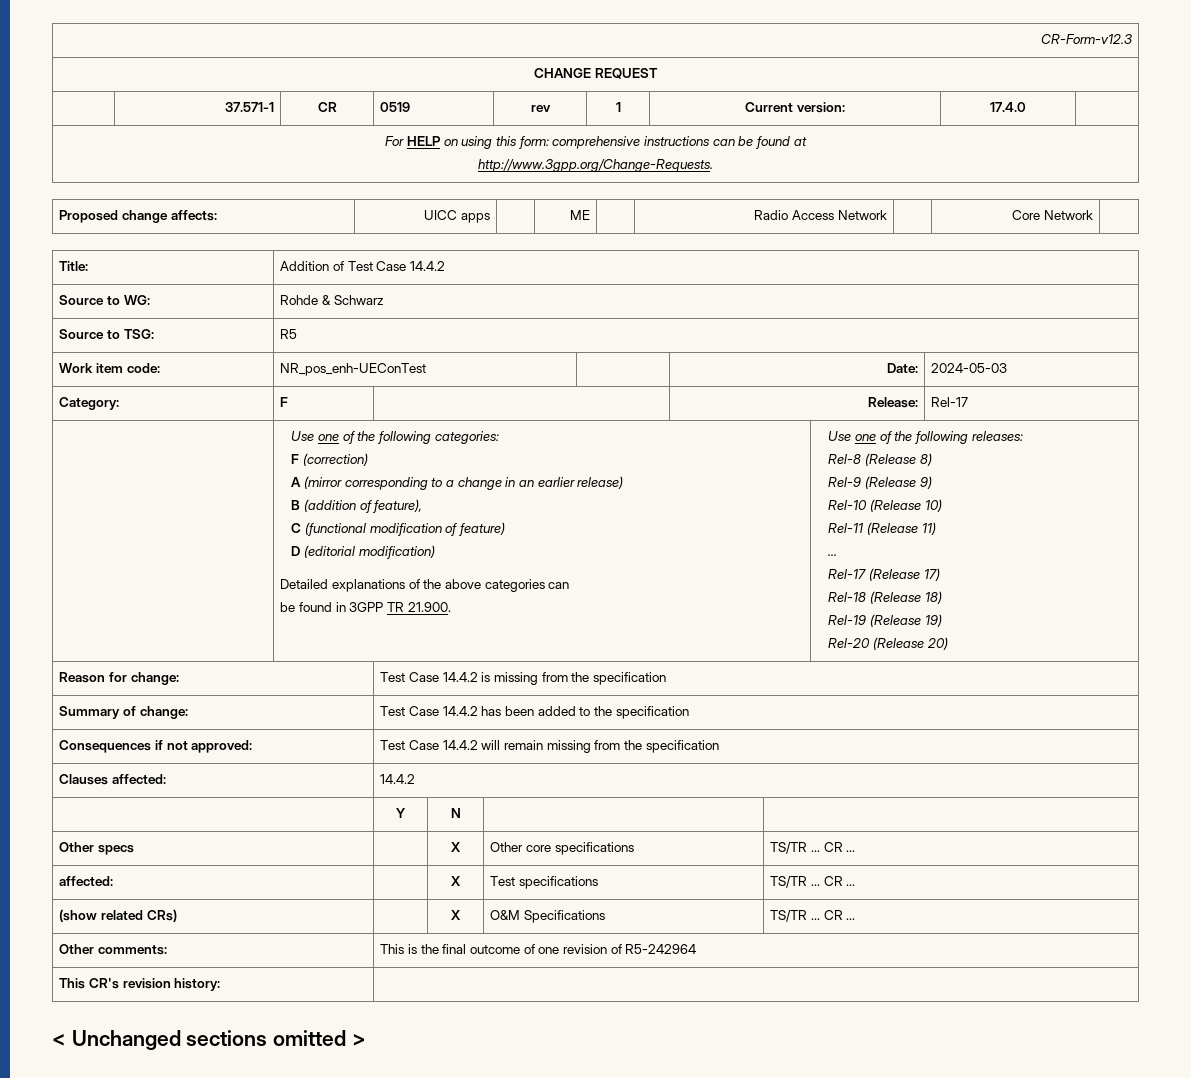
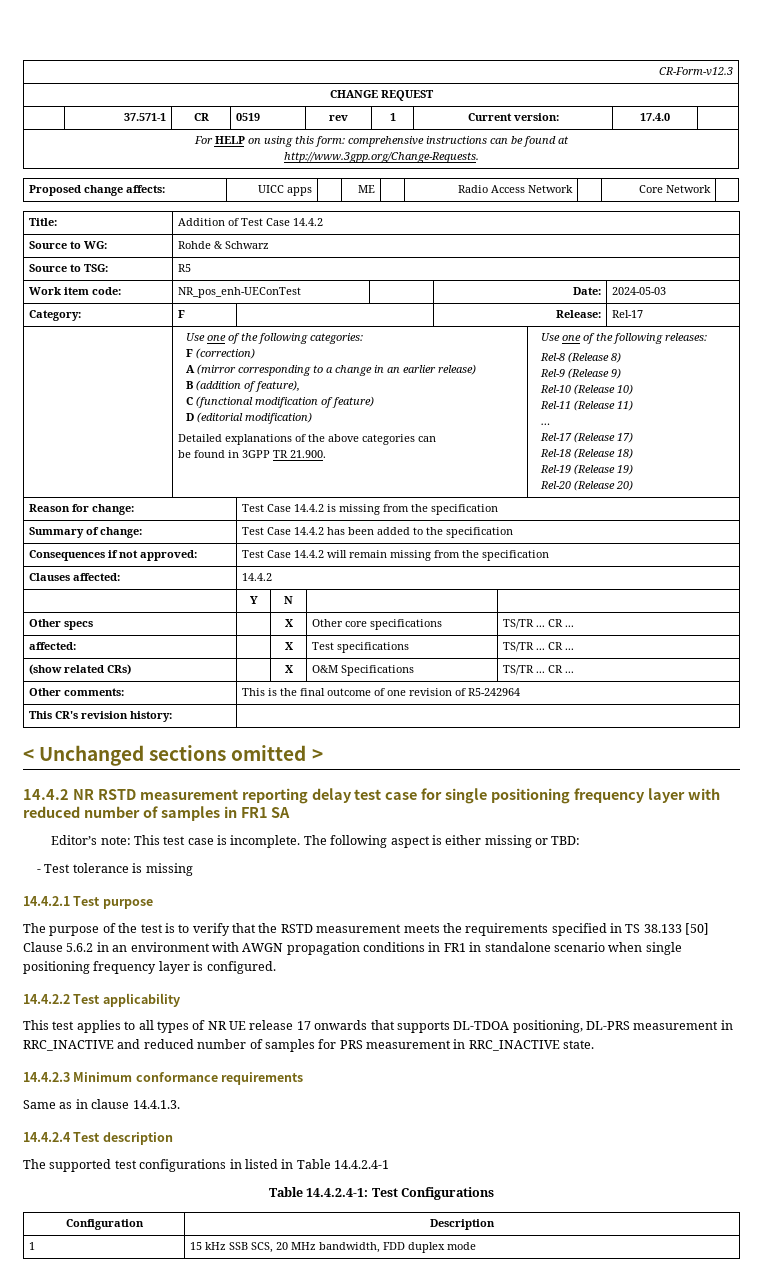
(366, 1040) none -> [23,788,720,804] [23,806,291,821] [51,835,581,848] [37,863,193,876] [23,896,153,909] [23,923,710,936] [23,942,682,955] [23,961,276,974] [23,993,180,1007] [23,1020,733,1033] [23,1039,595,1052] [23,1072,304,1085] [23,1099,180,1109] [23,1132,173,1145] [23,1159,389,1172] [268,1187,495,1200] [65,1219,144,1230] [430,1219,495,1230] [28,1242,35,1250] [189,1242,476,1253] // 14.4.2 NR RSTD measurement reporting delay test case for single positioning frequency layer with reduced number of samples in FR1 SA // Editor’s note: This test case is incomplete. The following aspect is either missing or TBD: // - Test tolerance is missing // 14.4.2.1 Test purpose // The purpose of the test is to verify that the RSTD measurement meets the requirements specified in TS 38.133 [50] Clause 5.6.2 in an environment with AWGN propagation conditions in FR1 in standalone scenario when single positioning frequency layer is configured. // 14.4.2.2 Test applicability // This test applies to all types of NR UE release 17 onwards that supports DL-TDOA positioning, DL-PRS measurement in RRC_INACTIVE and reduced number of samples for PRS measurement in RRC_INACTIVE state. // 14.4.2.3 Minimum conformance requirements // Same as in clause 14.4.1.3. // 14.4.2.4 Test description // The supported test configurations in listed in Table 14.4.2.4-1 // Table 14.4.2.4-1: Test Configurations // Configuration | Description // 1 | 15 kHz SSB SCS, 20 MHz bandwidth, FDD duplex mode

